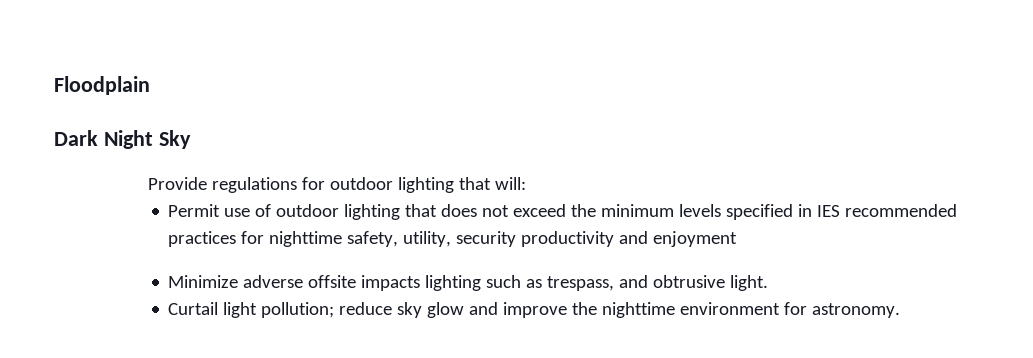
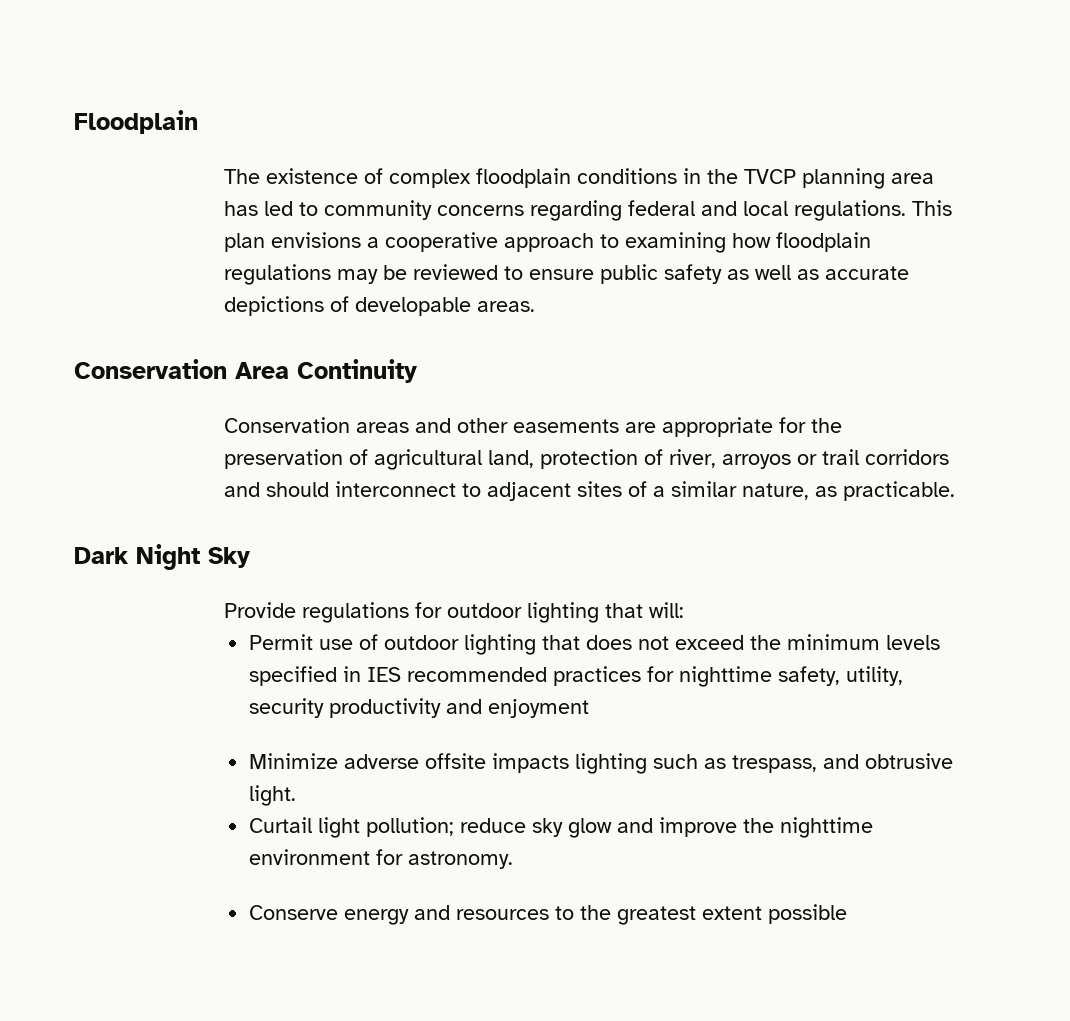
(150, 85) none -> [224,168,935,189] [224,200,953,221] [224,232,872,253] [224,264,910,285] [224,296,536,316] [74,359,417,383] [224,417,843,437] [224,449,950,470] [224,481,956,501] // The existence of complex floodplain conditions in the TVCP planning area has led to community concerns regarding federal and local regulations. This plan envisions a cooperative approach to examining how floodplain regulations may be reviewed to ensure public safety as well as accurate depictions of developable areas. // Conservation Area Continuity // Conservation areas and other easements are appropriate for the preservation of agricultural land, protection of river, arroyos or trail corridors and should interconnect to adjacent sites of a similar nature, as practicable.
(901, 310) none -> [248,904,847,925] // Conserve energy and resources to the greatest extent possible

